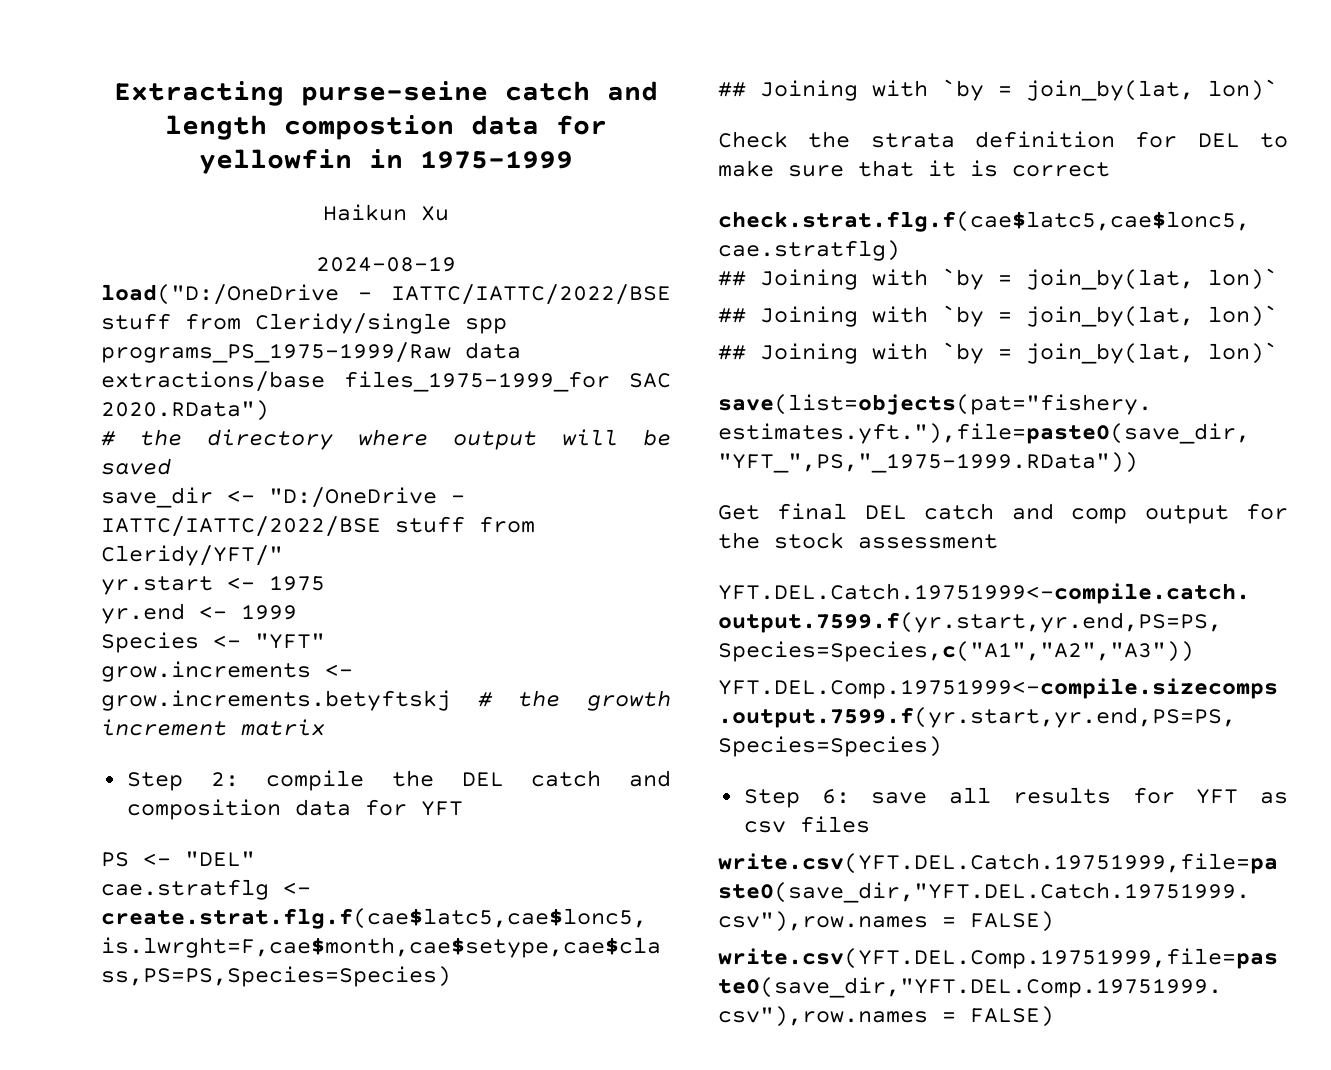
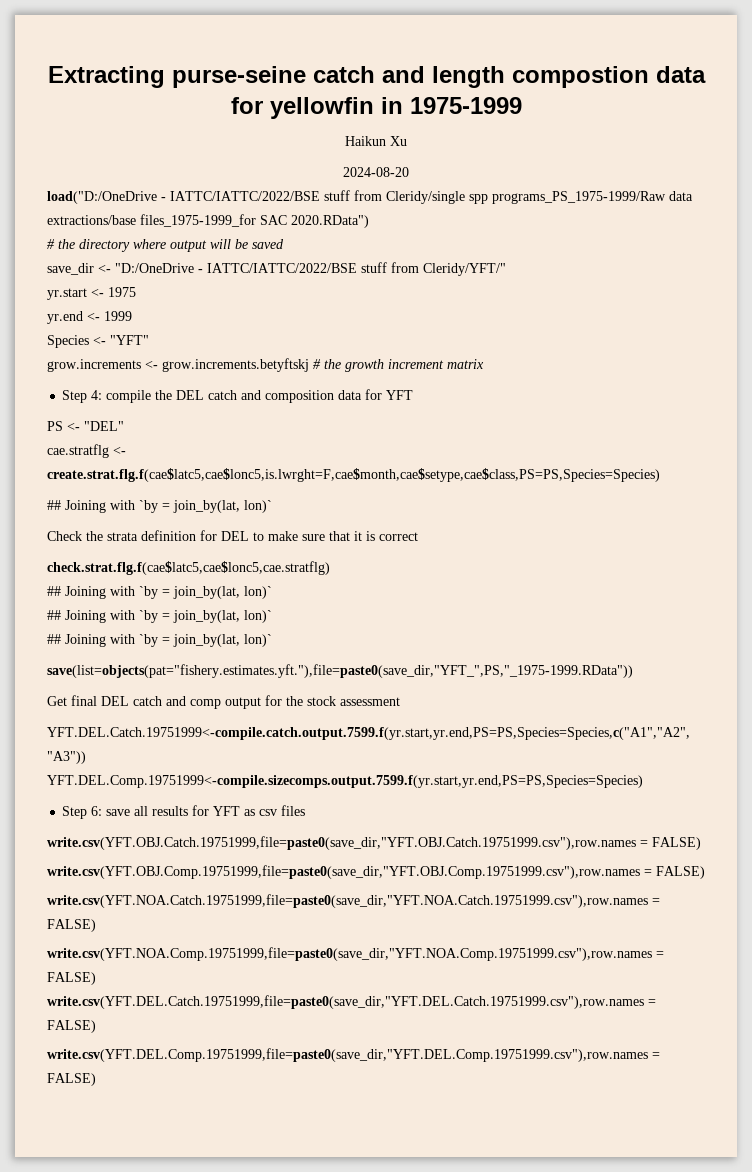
[316,256,456,272] 2024-08-19 -> [343,167,409,177] 2024-08-20
[210,772,239,787] 2: -> [91,390,103,400] 4:
(870, 824) none -> [47,836,701,850] [47,865,705,879] [47,894,660,908] [47,919,96,932] [47,947,664,961] [47,972,96,985] // write.csv(YFT.OBJ.Catch.19751999,file=paste0(save_dir,"YFT.OBJ.Catch.19751999.csv"),row.names = FALSE) // write.csv(YFT.OBJ.Comp.19751999,file=paste0(save_dir,"YFT.OBJ.Comp.19751999.csv"),row.names = FALSE) // write.csv(YFT.NOA.Catch.19751999,file=paste0(save_dir,"YFT.NOA.Catch.19751999.csv"),row.names = FALSE) // write.csv(YFT.NOA.Comp.19751999,file=paste0(save_dir,"YFT.NOA.Comp.19751999.csv"),row.names = FALSE)

